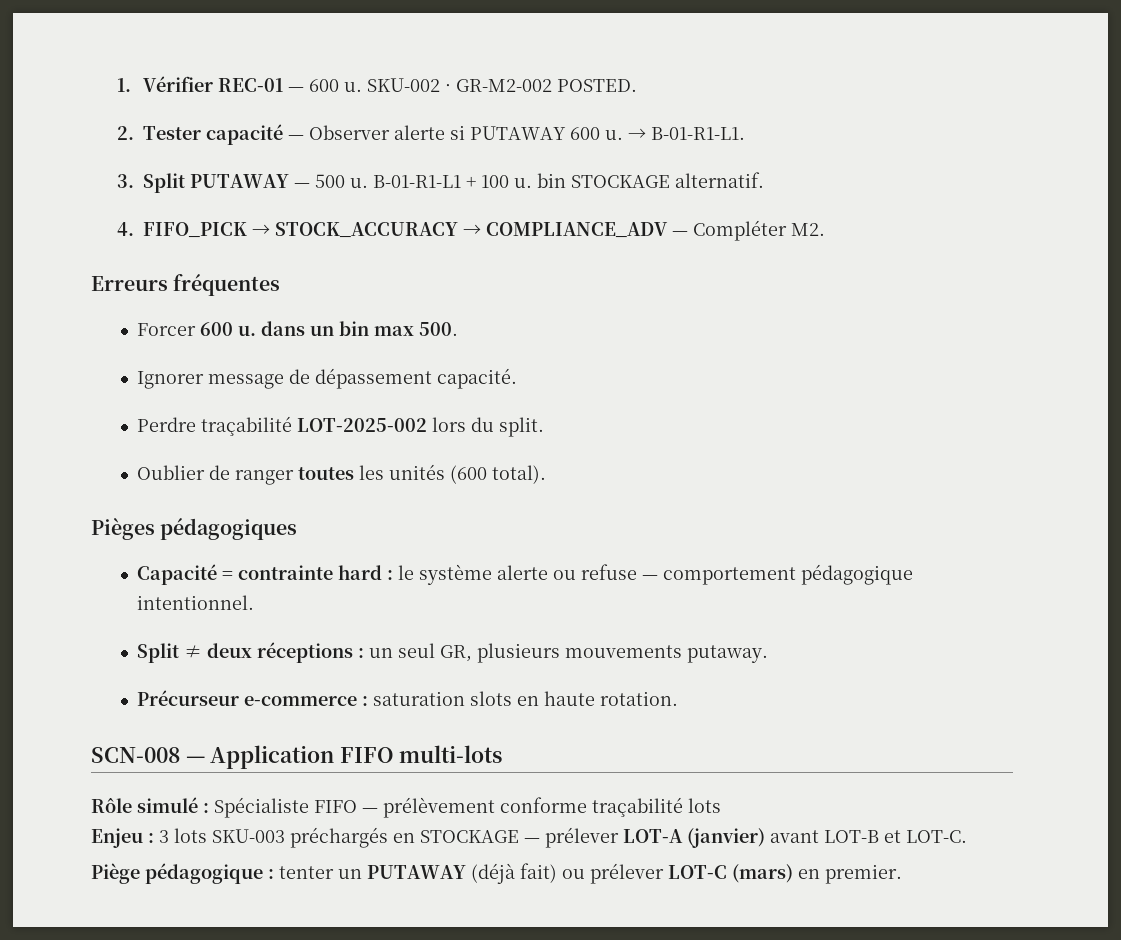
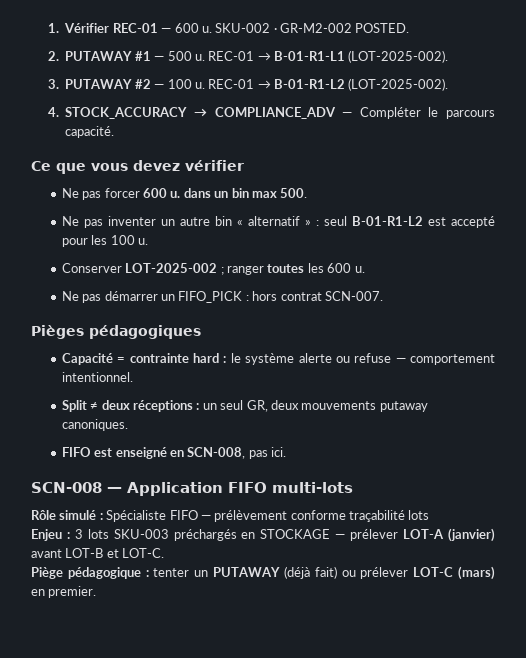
[142,124,745,145] [116,172,764,193] Tester capacité — Observer alerte si PUTAWAY 600 u. → B-01-R1-L1. // 3. Split PUTAWAY — 500 u. B-01-R1-L1 + 100 u. bin STOCKAGE alternatif. -> [65,50,449,63] [48,78,449,91] PUTAWAY #1 — 500 u. REC-01 → B-01-R1-L1 (LOT-2025-002). // 3. PUTAWAY #2 — 100 u. REC-01 → B-01-R1-L2 (LOT-2025-002).
[142,222,270,238] FIFO_PICK → -> (60, 112) none
[790,223,825,236] [91,274,281,296] [136,323,196,336] M2. // Erreurs fréquentes // Forcer -> [428,107,495,119] [65,126,115,138] [31,160,244,174] [61,188,140,200] le parcours capacité. // Ce que vous devez vérifier // Ne pas forcer
[136,368,517,389] [136,416,544,437] [136,464,546,485] Ignorer message de dépassement capacité. // Perdre traçabilité LOT-2025-002 lors du split. // Oublier de ranger toutes les unités (600 total). -> [61,216,495,228] [61,235,149,247] [61,263,365,275] [61,291,383,303] Ne pas inventer un autre bin « alternatif » : seul B-01-R1-L2 est accepté pour les 100 u. // Conserver LOT-2025-002 ; ranger toutes les 600 u. // Ne pas démarrer un FIFO_PICK : hors contrat SCN-007.
[800,564,913,585] pédagogique -> (495, 359) none
[476,643,768,663] [136,690,678,706] plusieurs mouvements putaway. // Précurseur e-commerce : saturation slots en haute rotation. -> [270,400,428,412] [61,419,128,431] [61,447,287,459] deux mouvements putaway canoniques. // FIFO est enseigné en SCN-008, pas ici.

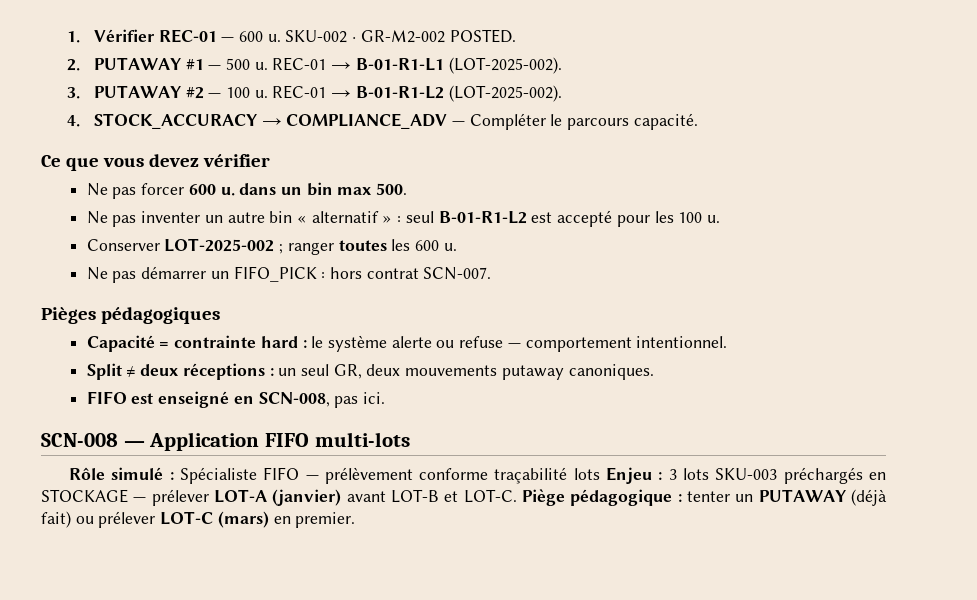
(430, 515) // -> (600, 474) none
(165, 553) // -> (517, 496) none

